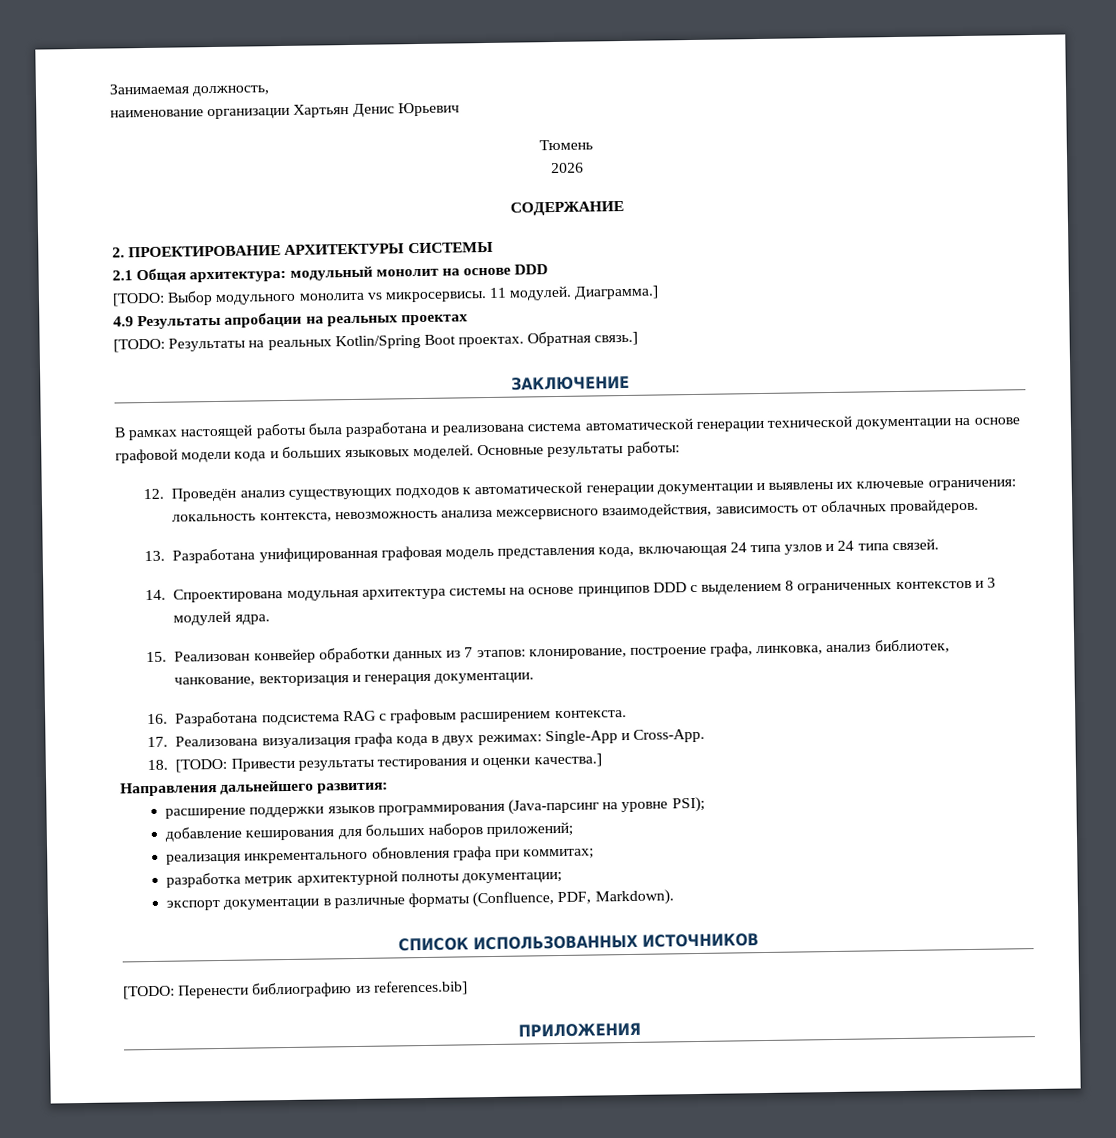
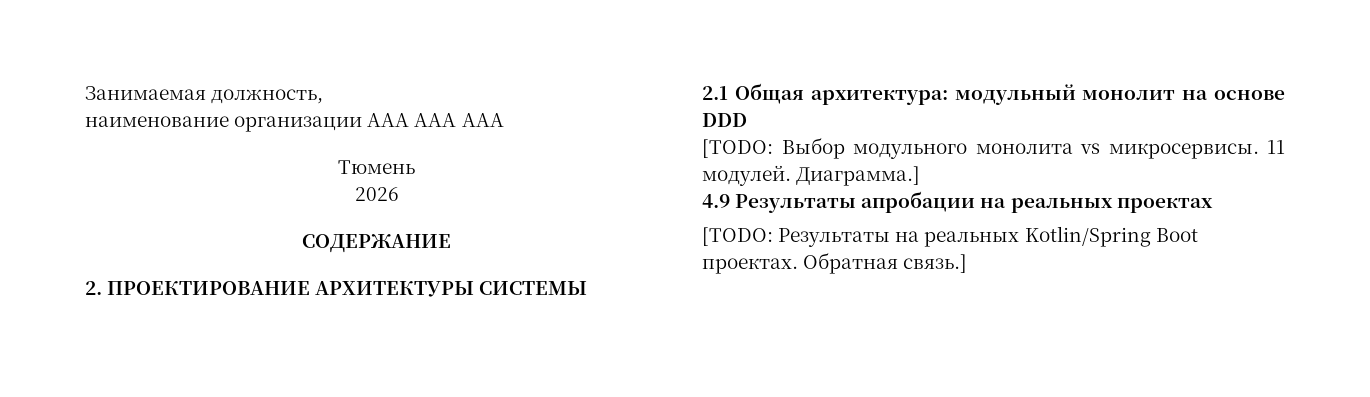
[293,102,460,118] Хартьян Денис Юрьевич -> [367,113,504,127] ААА ААА ААА
[510,375,630,391] [114,415,1020,441] [115,441,680,464] [143,479,1016,502] [172,498,980,523] [144,538,939,564] [145,577,997,603] [173,610,270,626] [146,639,950,664] [174,672,535,687] [147,708,627,727] [147,728,706,749] [147,753,602,773] [120,779,389,797] [165,796,705,819] [165,821,574,842] [166,846,595,865] [166,870,563,888] [166,889,674,911] [397,933,759,952] [123,980,468,1000] [517,1022,641,1038] // ЗАКЛЮЧЕНИЕ // В рамках настоящей работы была разработана и реализована система автоматической генерации технической документации на основе графовой модели кода и больших языковых моделей. Основные результаты работы: // 12. Проведён анализ существующих подходов к автоматической генерации документации и выявлены их ключевые ограничения: локальность контекста, невозможность анализа межсервисного взаимодействия, зависимость от облачных провайдеров. // 13. Разработана унифицированная графовая модель представления кода, включающая 24 типа узлов и 24 типа связей. // 14. Спроектирована модульная архитектура системы на основе принципов DDD с выделением 8 ограниченных контекстов и 3 модулей ядра. // 15. Реализован конвейер обработки данных из 7 этапов: клонирование, построение графа, линковка, анализ библиотек, чанкование, векторизация и генерация документации. // 16. Разработана подсистема RAG с графовым расширением контекста. // 17. Реализована визуализация графа кода в двух режимах: Single-App и Cross-App. // 18. [TODO: Привести результаты тестирования и оценки качества.] // Направления дальнейшего развития: // расширение поддержки языков программирования (Java-парсинг на уровне PSI); // добавление кеширования для больших наборов приложений; // реализация инкрементального обновления графа при коммитах; // разработка метрик архитектурной полноты документации; // экспорт документации в различные форматы (Confluence, PDF, Markdown). // СПИСОК ИСПОЛЬЗОВАННЫХ ИСТОЧНИКОВ // [TODO: Перенести библиографию из references.bib] // ПРИЛОЖЕНИЯ -> (968, 263) none

